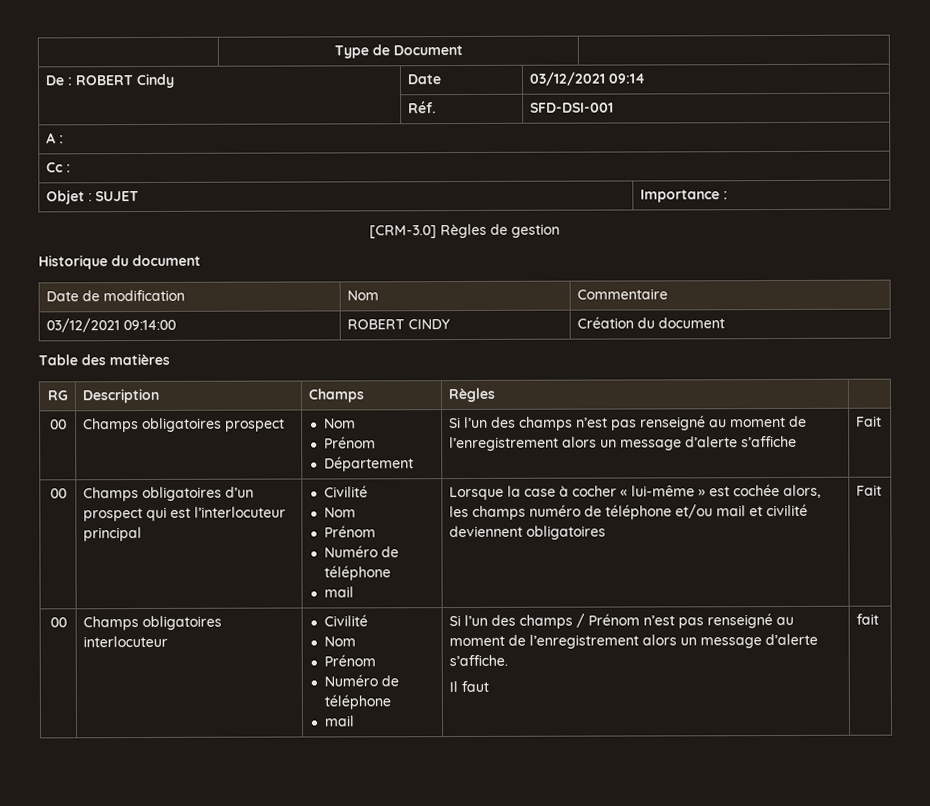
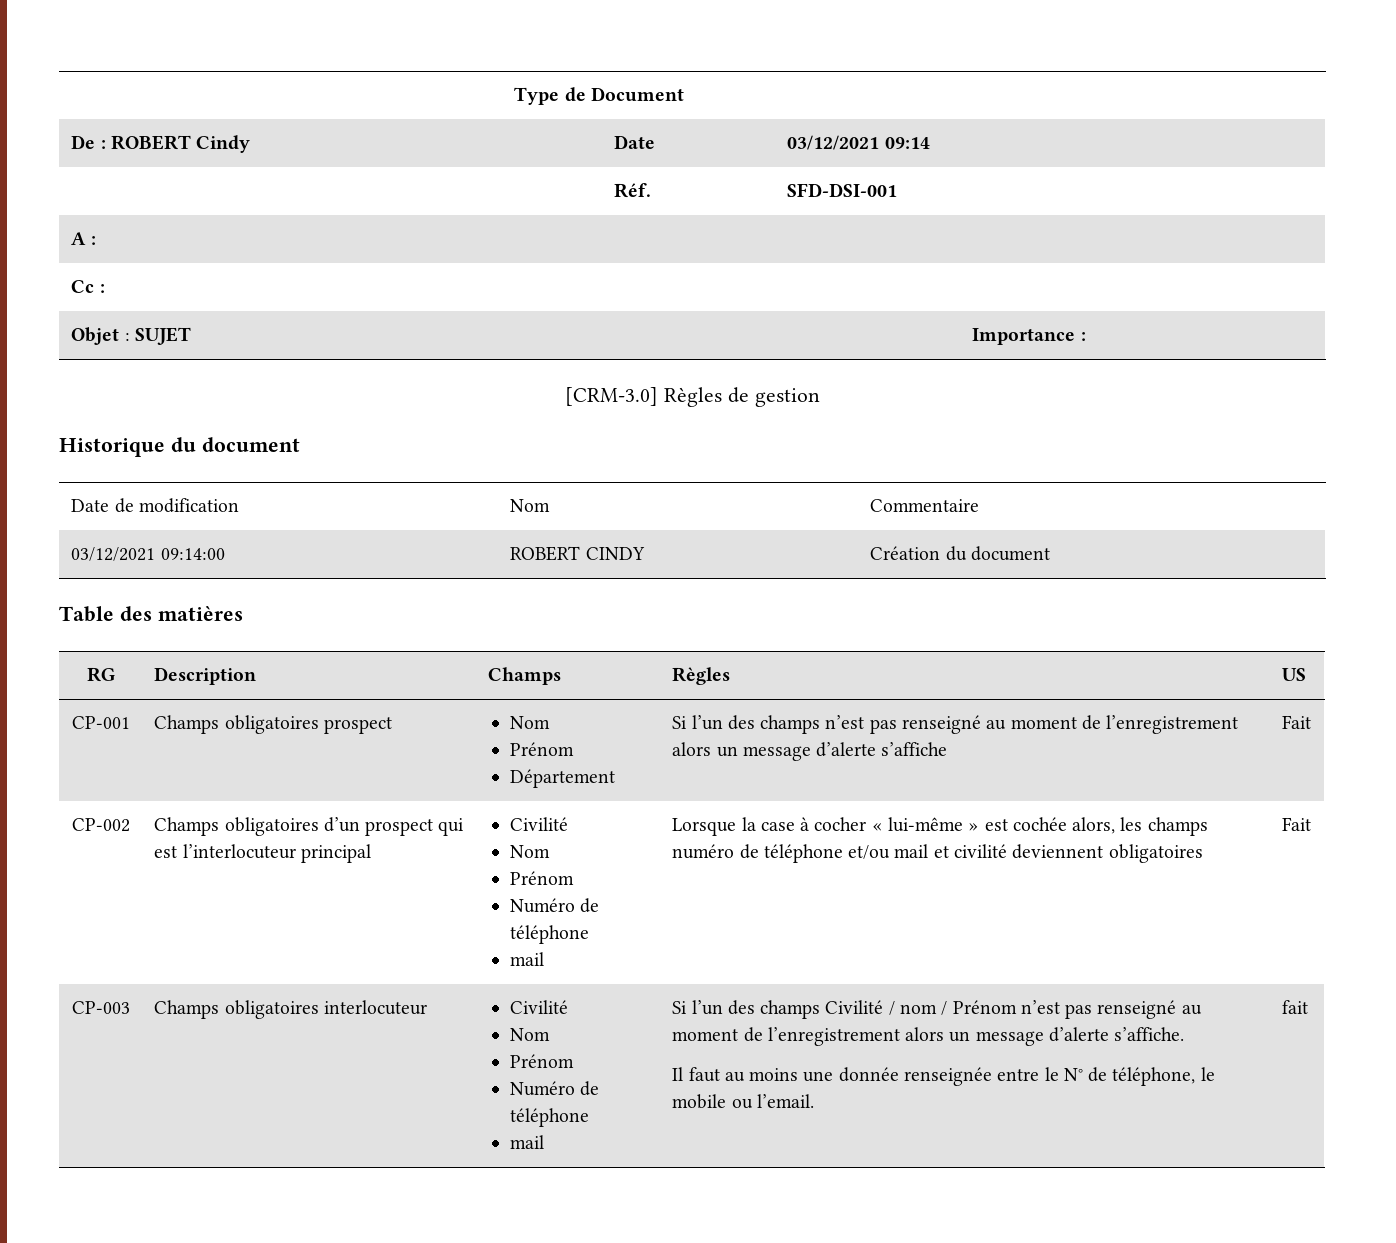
[49,419,67,430] // 00 -> [1282,668,1307,681] [72,716,130,729] US // CP-001
[49,488,67,499] 00 -> [72,818,130,832] CP-002
[49,617,67,628] 00 -> [72,1001,130,1014] CP-003
(573, 621) none -> [825,1000,938,1015] Civilité / nom
(489, 686) none -> [724,1067,1215,1086] [672,1094,814,1109] au moins une donnée renseignée entre le N° de téléphone, le mobile ou l’email.

